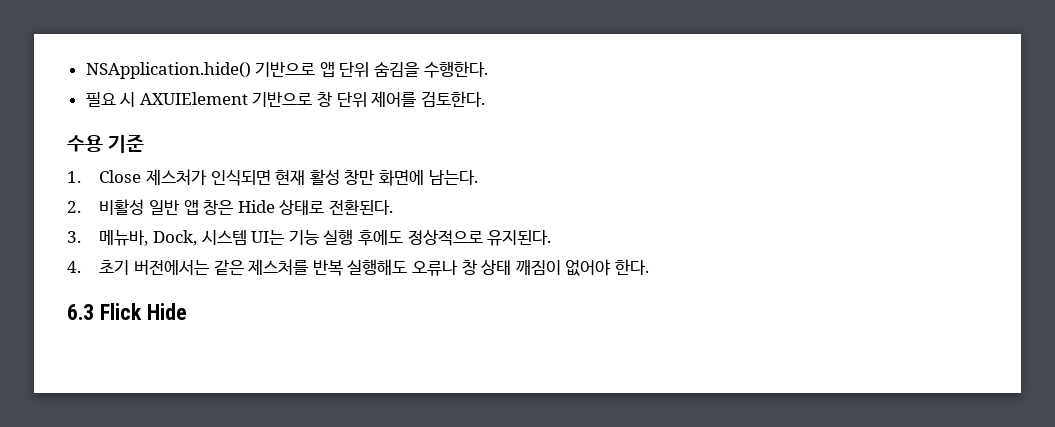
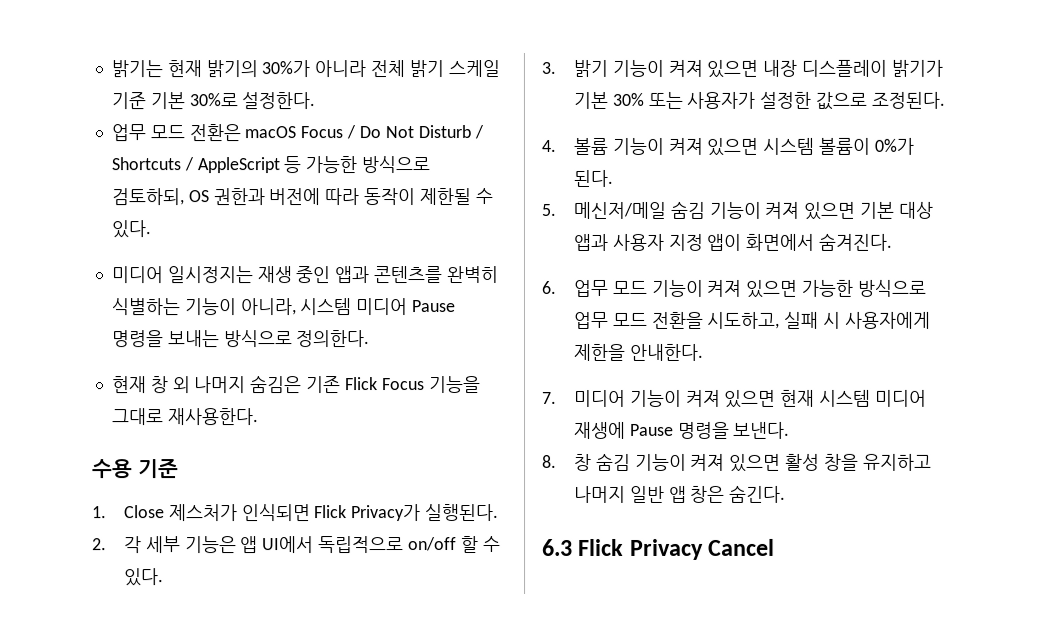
[85,61,488,79] [85,91,485,108] NSApplication.hide() 기반으로 앱 단위 숨김을 수행한다. // 필요 시 AXUIElement 기반으로 창 단위 제어를 검토한다. -> [110,60,500,78] [110,92,316,110] [110,124,484,142] [110,156,431,174] [110,188,493,206] [110,220,151,239] [110,266,498,284] [110,298,456,316] [111,330,371,348] [111,375,481,394] [111,408,259,426] 밝기는 현재 밝기의 30%가 아니라 전체 밝기 스케일 기준 기본 30%로 설정한다. // 업무 모드 전환은 macOS Focus / Do Not Disturb / Shortcuts / AppleScript 등 가능한 방식으로 검토하되, OS 권한과 버전에 따라 동작이 제한될 수 있다. // 미디어 일시정지는 재생 중인 앱과 콘텐츠를 완벽히 식별하는 기능이 아니라, 시스템 미디어 Pause 명령을 보내는 방식으로 정의한다. // 현재 창 외 나머지 숨김은 기존 Flick Focus 기능을 그대로 재사용한다.
[275,169,478,186] [67,199,394,215] [67,229,552,246] [67,259,649,276] 현재 활성 창만 화면에 남는다. // 2. 비활성 일반 앱 창은 Hide 상태로 전환된다. // 3. 메뉴바, Dock, 시스템 UI는 기능 실행 후에도 정상적으로 유지된다. // 4. 초기 버전에서는 같은 제스처를 반복 실행해도 오류나 창 상태 깨짐이 없어야 한다. -> [314,504,500,522] [92,536,501,554] [123,568,164,587] [541,59,944,78] [572,91,946,110] [541,137,915,156] [572,169,613,187] [541,200,934,220] [572,232,893,251] [541,279,927,298] [572,311,932,329] [573,343,704,361] [542,389,928,408] [573,421,791,439] [542,452,932,472] [573,484,787,503] Flick Privacy가 실행된다. // 2. 각 세부 기능은 앱 UI에서 독립적으로 on/off 할 수 있다. // 3. 밝기 기능이 켜져 있으면 내장 디스플레이 밝기가 기본 30% 또는 사용자가 설정한 값으로 조정된다. // 4. 볼륨 기능이 켜져 있으면 시스템 볼륨이 0%가 된다. // 5. 메신저/메일 숨김 기능이 켜져 있으면 기본 대상 앱과 사용자 지정 앱이 화면에서 숨겨진다. // 6. 업무 모드 기능이 켜져 있으면 가능한 방식으로 업무 모드 전환을 시도하고, 실패 시 사용자에게 제한을 안내한다. // 7. 미디어 기능이 켜져 있으면 현재 시스템 미디어 재생에 Pause 명령을 보낸다. // 8. 창 숨김 기능이 켜져 있으면 활성 창을 유지하고 나머지 일반 앱 창은 숨긴다.
[146,303,187,320] Hide -> [629,538,776,560] Privacy Cancel

